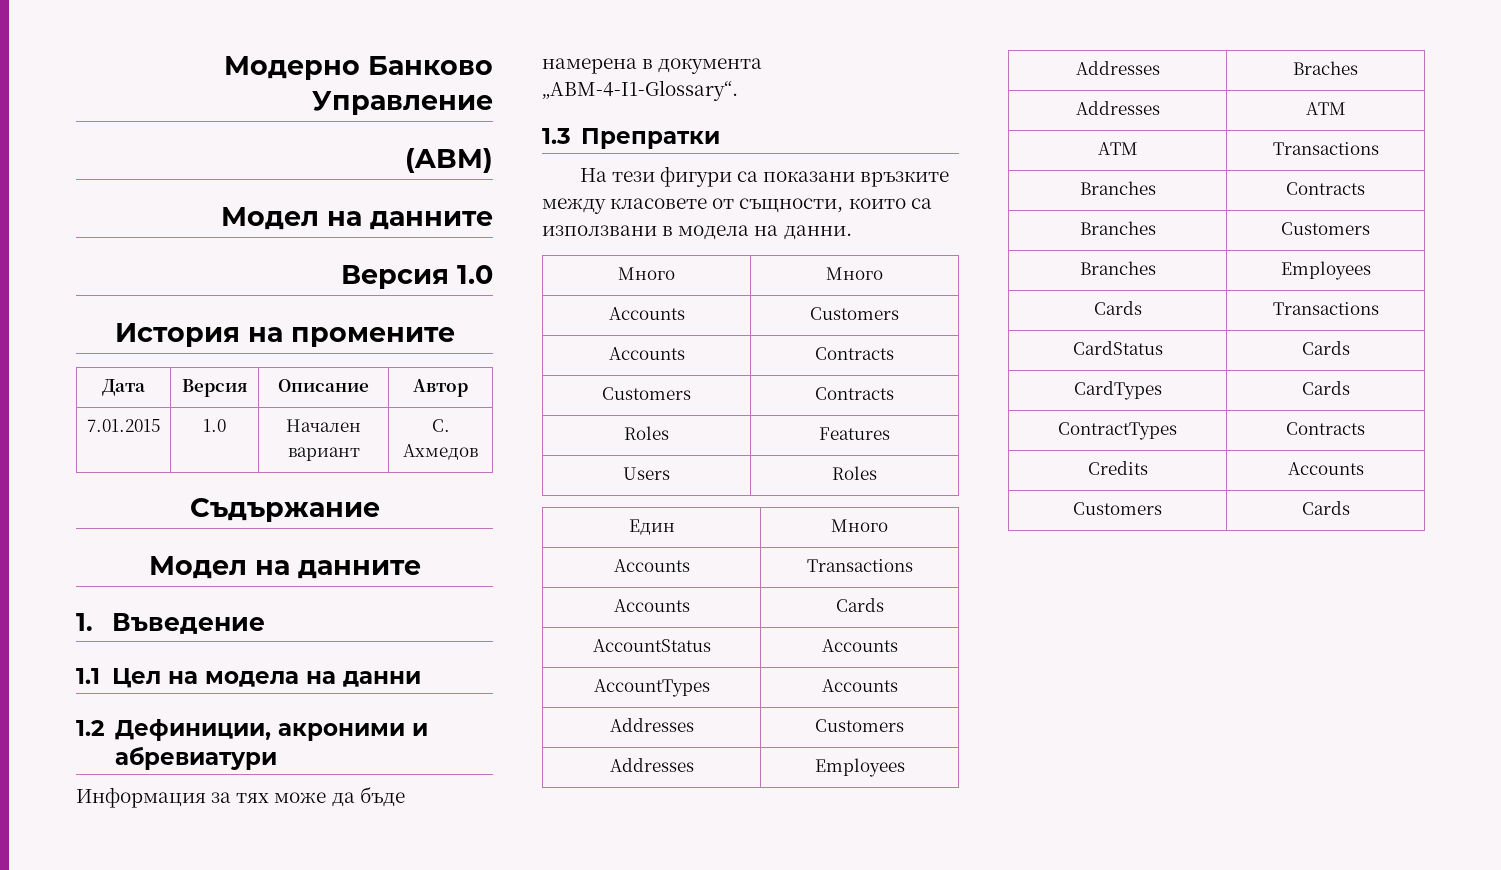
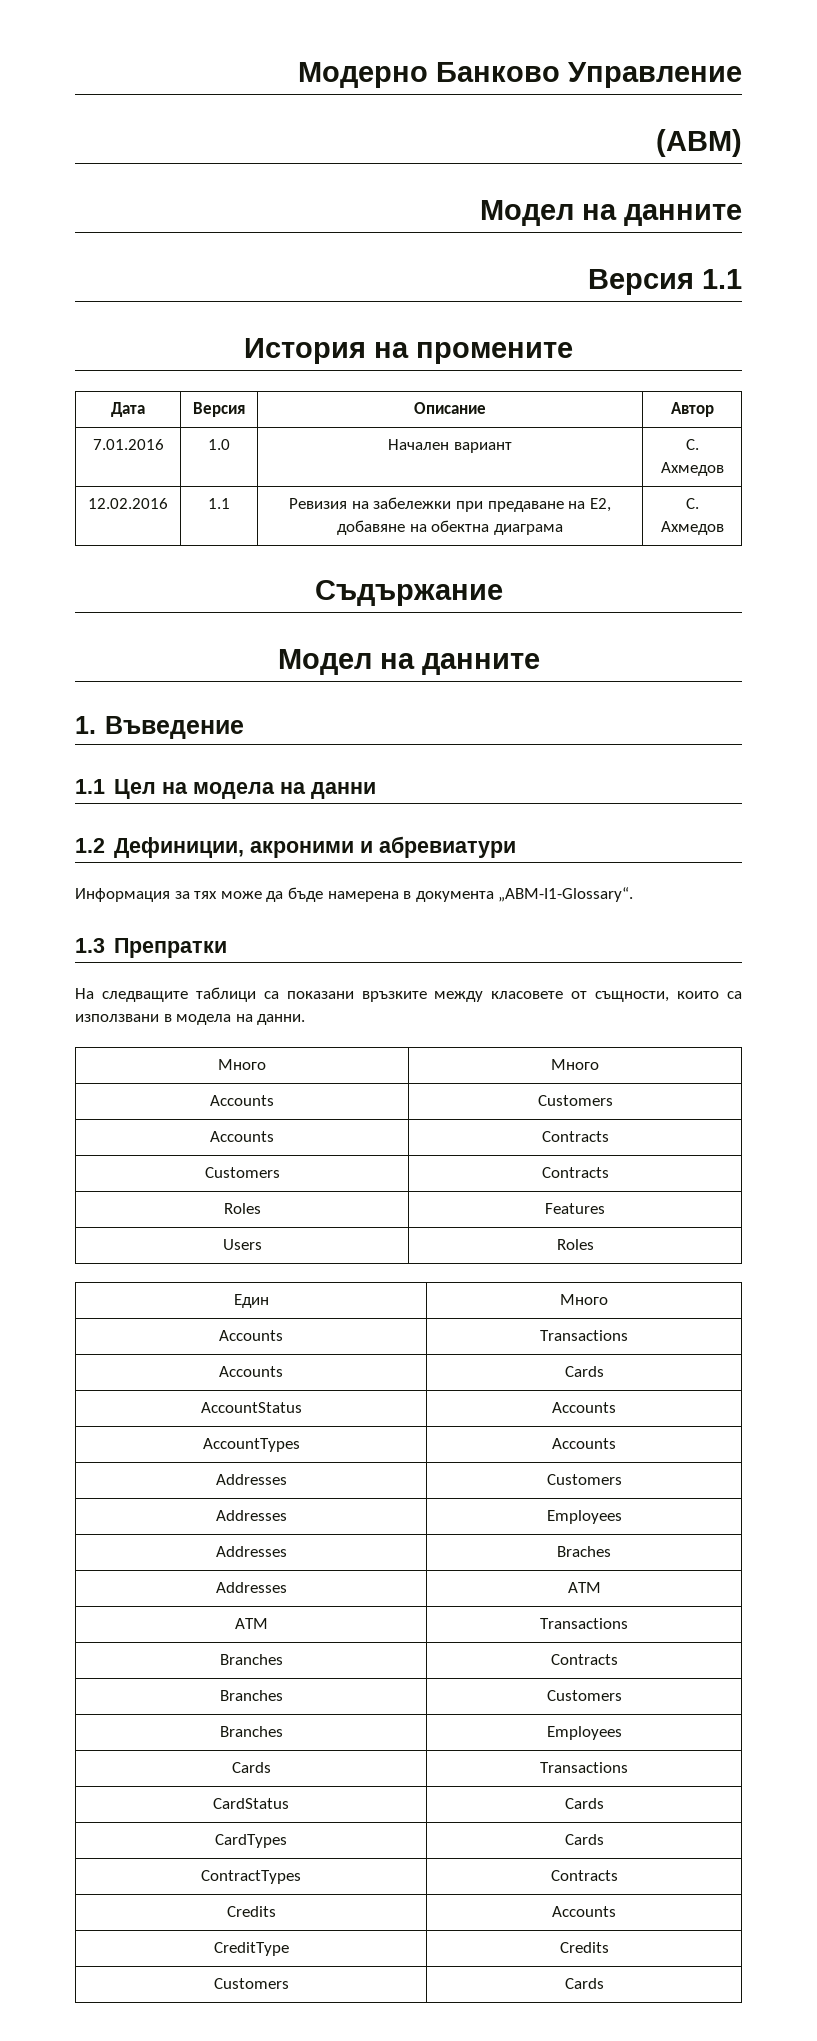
[457,265,493,284] 1.0 -> [702,269,742,289] 1.1
[87,419,160,432] 7.01.2015 -> [92,439,164,450] 7.01.2016
(478, 452) none -> [88,498,168,509] [208,498,230,509] [289,497,611,512] [337,520,563,535] [685,498,699,509] [660,521,724,535] // 12.02.2016 | 1.1 | Ревизия на забележки при предаване на Е2, добавяне на обектна диаграма | С. Ахмедов
[542,80,738,101] „ABM-4-I1-Glossary“. -> [498,887,634,902] „ABM-I1-Glossary“.
[611,166,733,187] тези фигури -> [101,987,256,1002] следващите таблици
(1364, 468) none -> [213,1942,289,1956] [559,1942,609,1953] // CreditType | Credits

